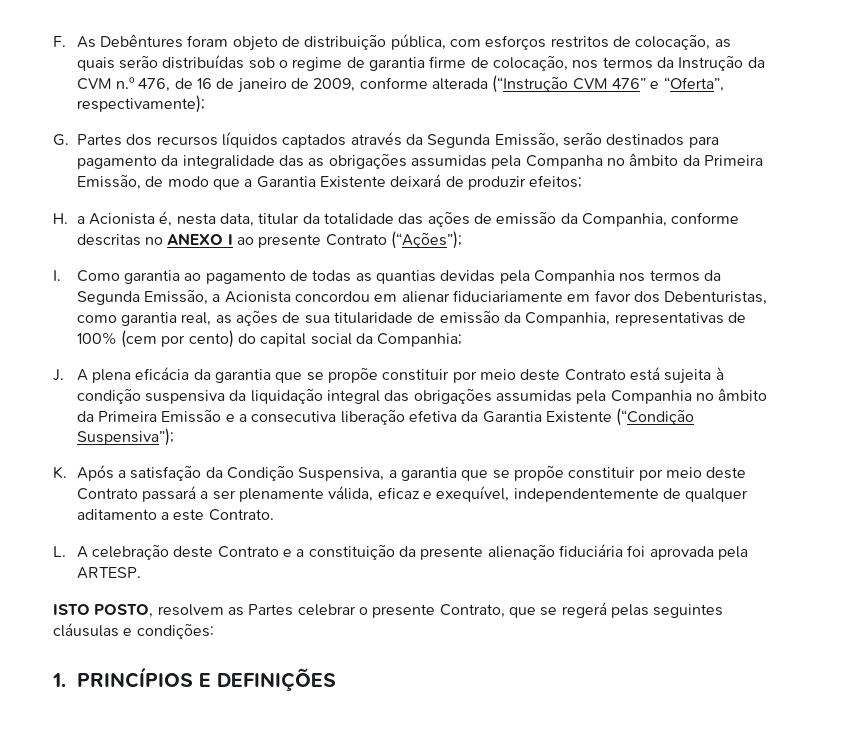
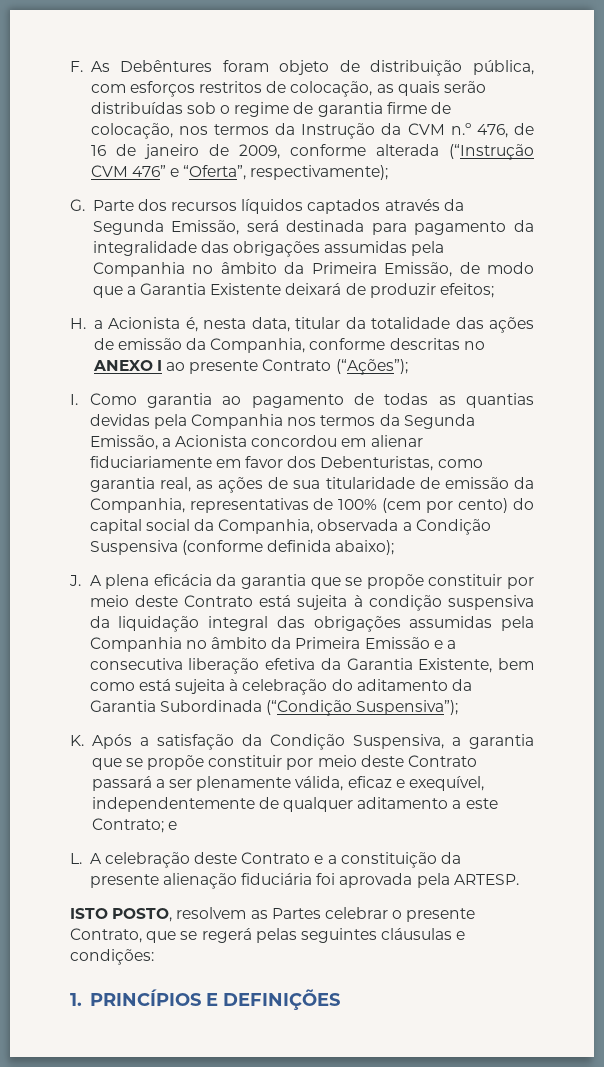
[77,134,122,146] Partes -> [92,200,134,211] Parte
[562,132,685,146] serão destinados -> [246,220,365,232] será destinada
[308,153,603,169] as obrigações assumidas pela Companha -> [233,241,445,257] [92,262,185,277] obrigações assumidas pela Companhia
[377,333,463,347] Companhia; -> [218,519,491,535] [89,540,395,555] Companhia, observada a Condição Suspensiva (conforme definida abaixo);
[545,411,612,423] Existente -> [418,658,534,673] [89,679,472,695] [89,700,262,712] Existente, bem como está sujeita à celebração do aditamento da Garantia Subordinada
[208,509,274,521] Contrato. -> [91,818,177,833] Contrato; e

